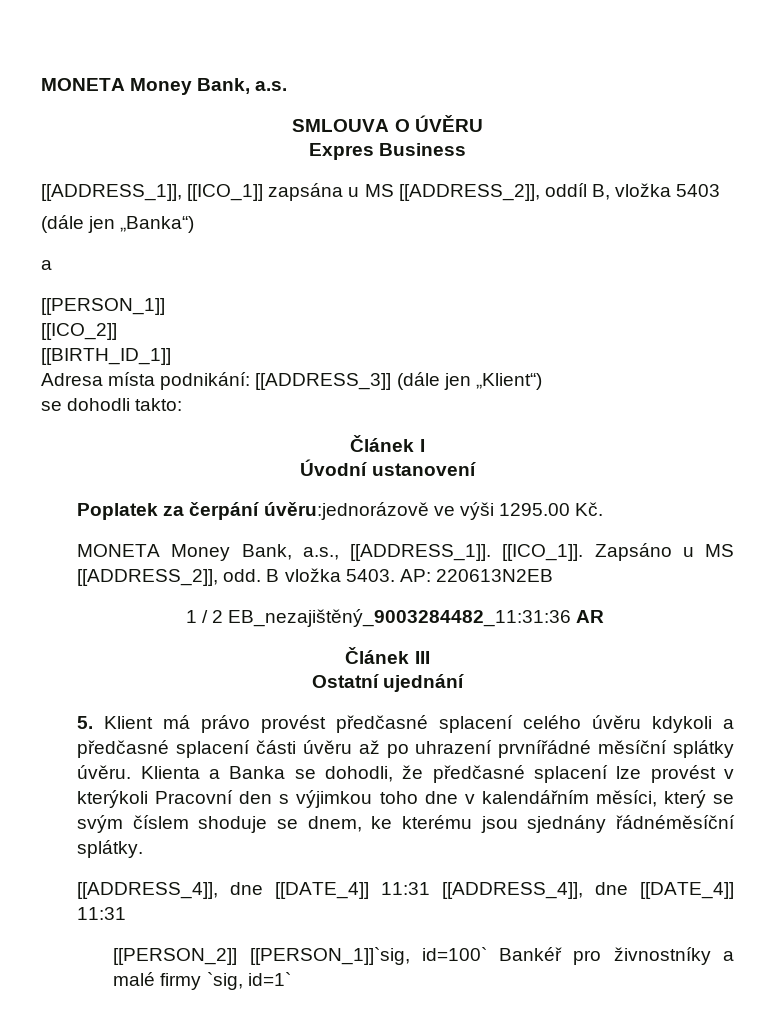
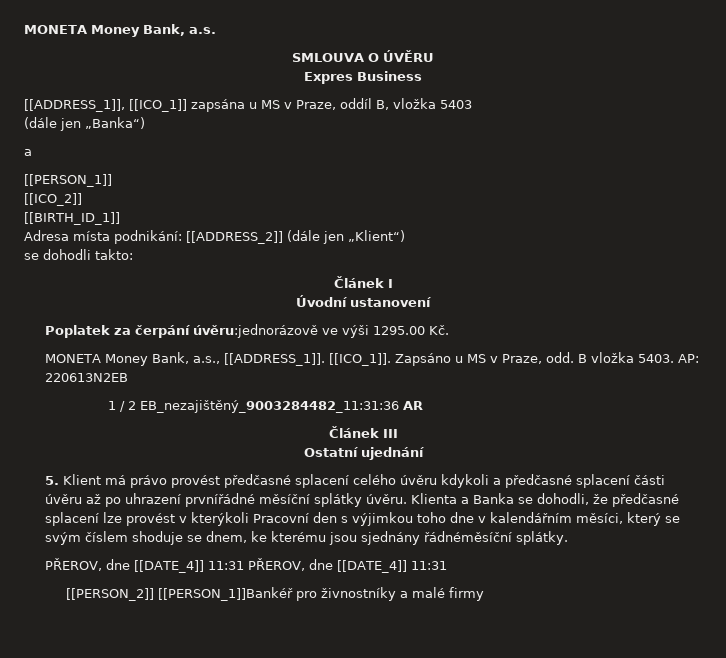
[398,184,540,201] [[ADDRESS_2]], -> [284,100,336,110] v Praze,
[255,373,392,390] [[ADDRESS_3]] -> [186,231,283,244] [[ADDRESS_2]]
[77,569,219,586] [[ADDRESS_2]], -> [489,354,542,364] v Praze,
[77,882,584,899] [[ADDRESS_4]], dne [[DATE_4]] 11:31 [[ADDRESS_4]], -> [44,558,305,573] PŘEROV, dne [[DATE_4]] 11:31 PŘEROV,
[249,947,563,965] [[PERSON_1]]`sig, id=100` Bankéř -> [157,587,293,601] [[PERSON_1]]Bankéř
[206,972,291,990] `sig, id=1` -> (484, 594) none

